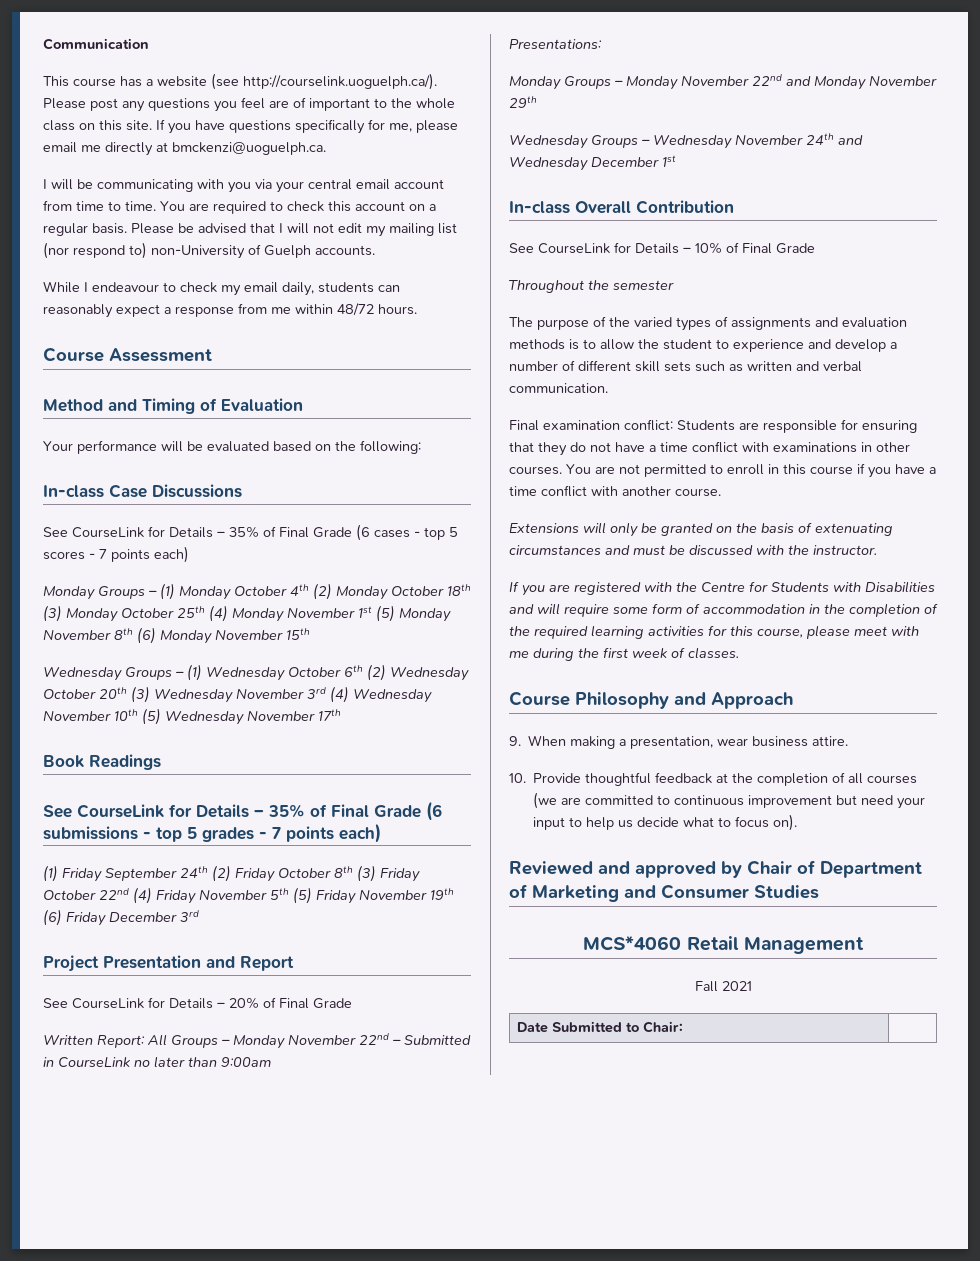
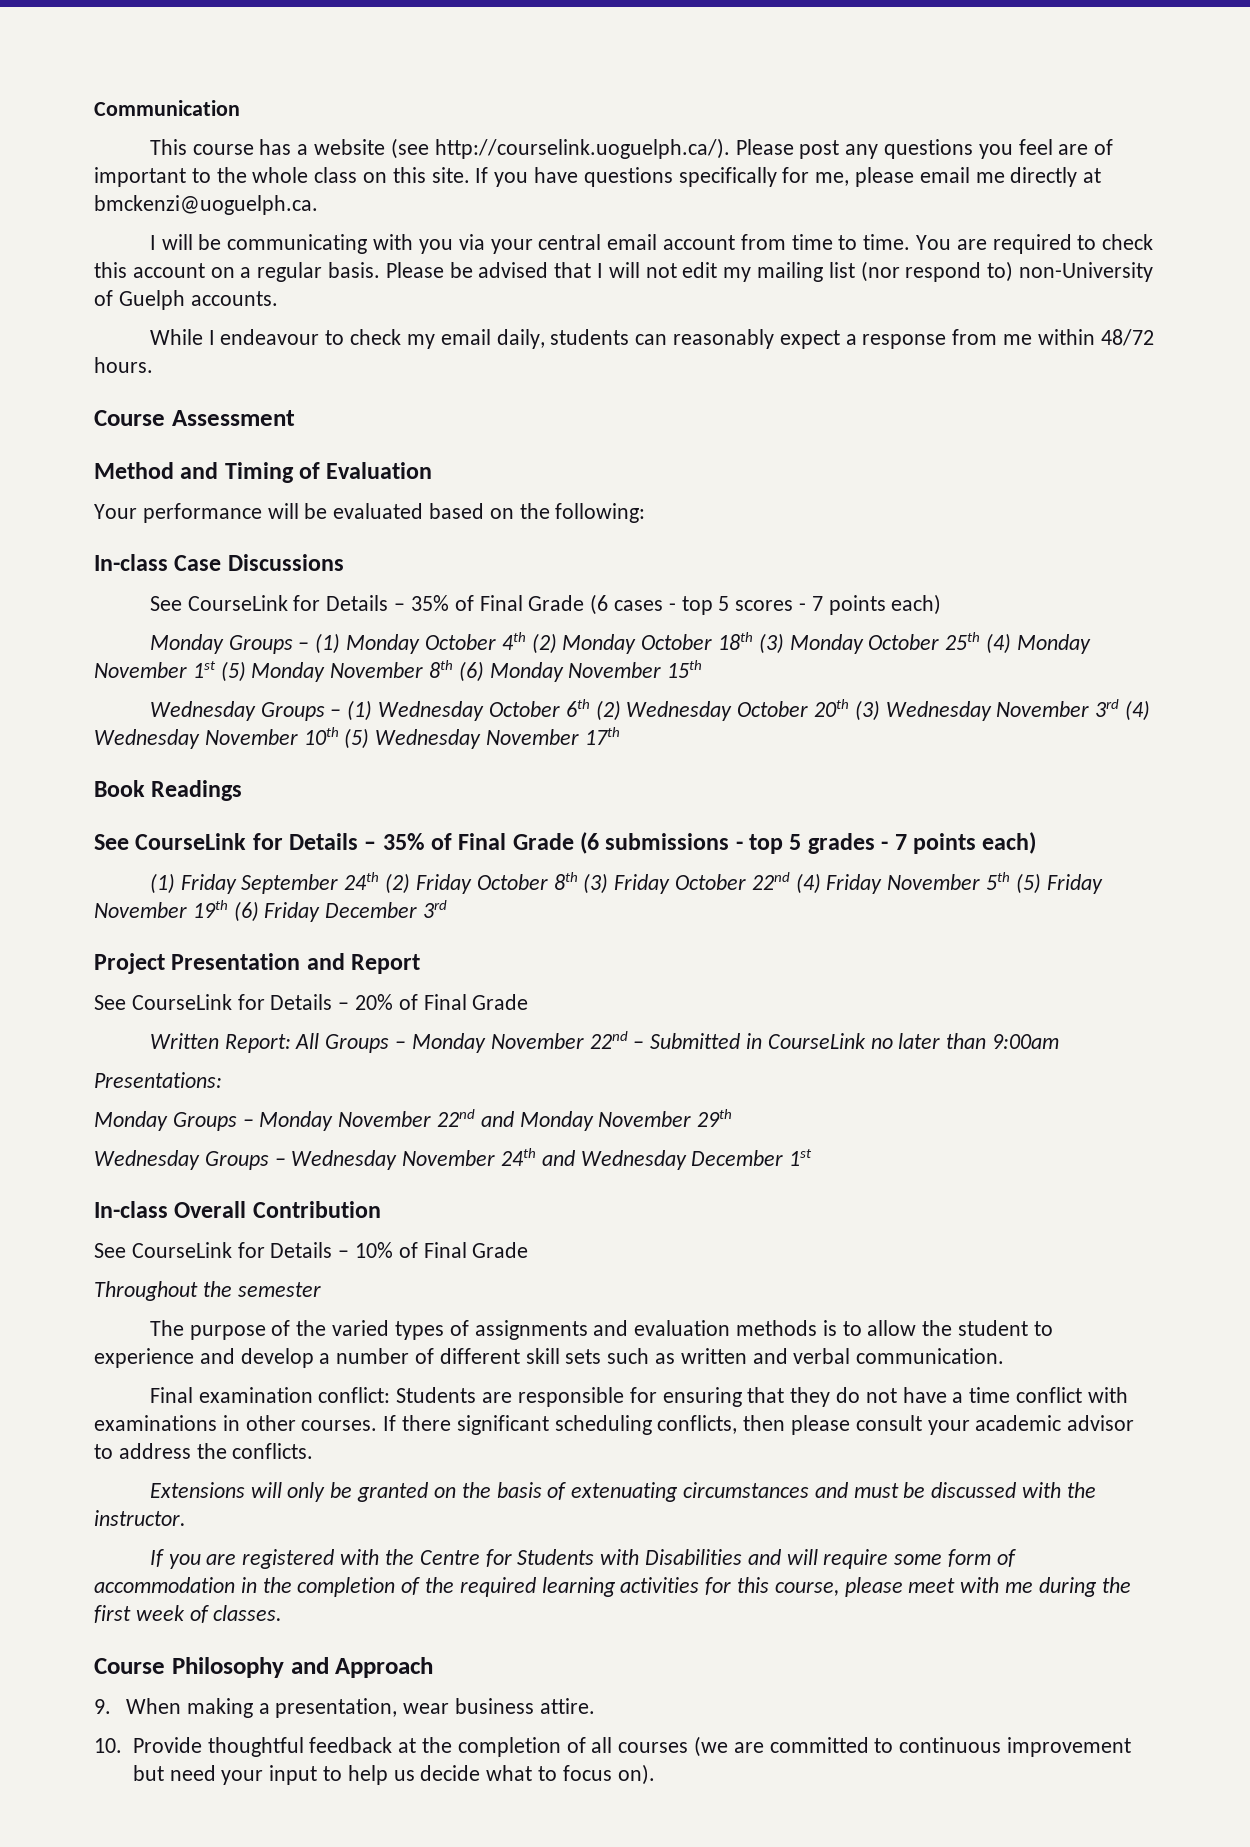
[566,463,936,478] [509,485,721,497] You are not permitted to enroll in this course if you have a time conflict with another course. -> [383,1415,1135,1435] [94,1443,314,1459] If there significant scheduling conflicts, then please consult your academic advisor to address the conflicts.
[509,860,922,878] [509,884,819,902] [583,936,864,954] [694,981,752,992] [516,1021,683,1033] // Reviewed and approved by Chair of Department of Marketing and Consumer Studies // MCS*4060 Retail Management // Fall 2021 // Date Submitted to Chair: | -> (655, 1774) none

